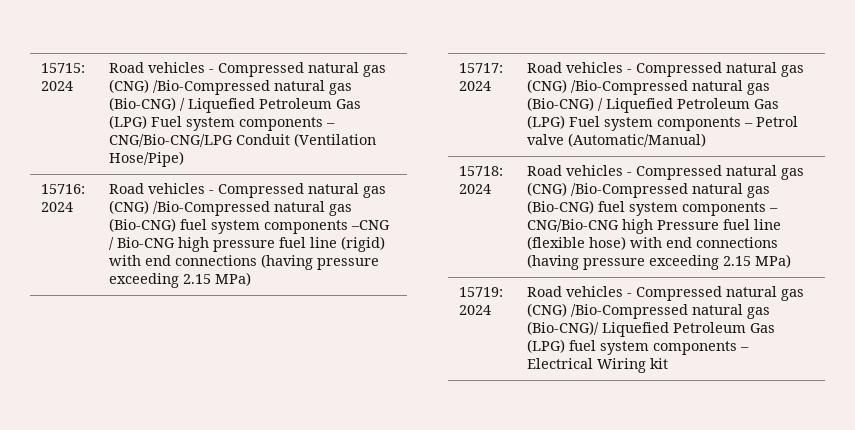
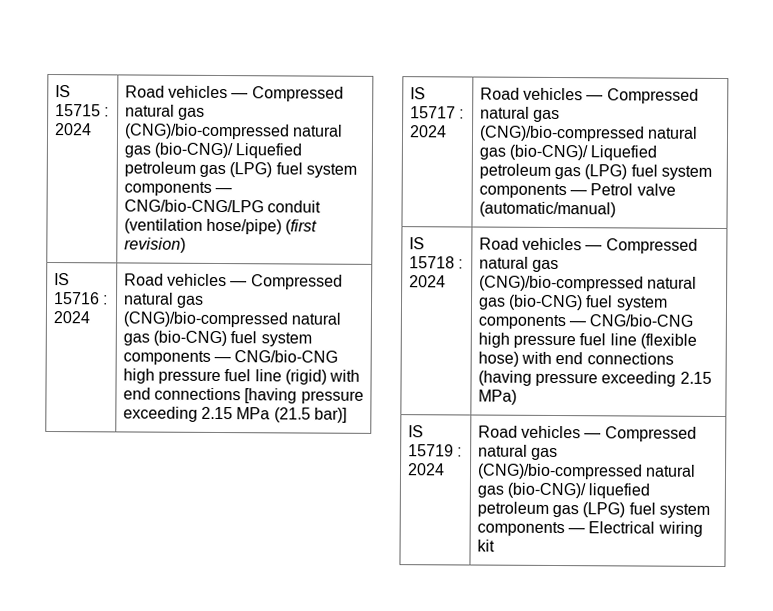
[40,63,85,73] [40,81,73,91] [108,62,386,77] [108,79,352,95] [108,97,361,113] [108,115,335,131] [108,133,376,147] [108,151,184,167] [40,184,85,194] [40,202,73,212] [108,183,386,198] [108,200,352,216] [108,218,390,234] [108,237,175,250] 15715: 2024 | Road vehicles - Compressed natural gas (CNG) /Bio-Compressed natural gas (Bio-CNG) / Liquefied Petroleum Gas (LPG) Fuel system components – CNG/Bio-CNG/LPG Conduit (Ventilation Hose/Pipe) // 15716: 2024 | Road vehicles - Compressed natural gas (CNG) /Bio-Compressed natural gas (Bio-CNG) fuel system components –CNG / Bio-CNG -> [54,85,71,98] [54,104,109,117] [54,123,92,136] [124,85,344,102] [124,104,205,120] [123,123,343,140] [123,142,303,159] [123,161,357,178] [123,181,232,196] [123,199,321,213] [123,218,318,235] [123,237,186,253] [53,273,70,286] [53,292,108,305] [52,311,90,324] [123,273,343,290] [123,292,204,308] [122,311,341,328] [122,330,312,347] [122,350,339,365] IS 15715 : 2024 | Road vehicles — Compressed natural gas (CNG)/bio-compressed natural gas (bio-CNG)/ Liquefied petroleum gas (LPG) fuel system components — CNG/bio-CNG/LPG conduit (ventilation hose/pipe) (first revision) // IS 15716 : 2024 | Road vehicles — Compressed natural gas (CNG)/bio-compressed natural gas (bio-CNG) fuel system components — CNG/bio-CNG
[260,254,379,270] [108,272,251,288] [458,63,503,73] [458,81,491,91] [526,62,804,77] [526,79,770,95] [526,97,779,113] [526,115,753,131] (having pressure exceeding 2.15 MPa) // 15717: 2024 | Road vehicles - Compressed natural gas (CNG) /Bio-Compressed natural gas (Bio-CNG) / Liquefied Petroleum Gas (LPG) Fuel system components – -> [244,388,364,404] [122,406,347,423] [409,87,426,100] [409,106,464,119] [408,125,447,138] [479,87,699,104] [479,106,560,123] [478,125,698,142] [478,144,658,161] [478,163,712,180] [478,183,587,199] [having pressure exceeding 2.15 MPa (21.5 bar)] // IS 15717 : 2024 | Road vehicles — Compressed natural gas (CNG)/bio-compressed natural gas (bio-CNG)/ Liquefied petroleum gas (LPG) fuel system components —
[567,133,706,147] [458,166,503,176] [458,184,491,194] [526,165,804,180] [526,182,770,198] [526,200,778,216] [526,219,719,234] (Automatic/Manual) // 15718: 2024 | Road vehicles - Compressed natural gas (CNG) /Bio-Compressed natural gas (Bio-CNG) fuel system components – CNG/Bio-CNG high Pressure -> [478,201,616,218] [408,237,425,250] [408,256,463,269] [408,275,446,288] [478,237,698,254] [478,256,559,273] [478,275,697,292] [477,294,668,311] [477,314,694,330] [477,332,576,349] (automatic/manual) // IS 15718 : 2024 | Road vehicles — Compressed natural gas (CNG)/bio-compressed natural gas (bio-CNG) fuel system components — CNG/bio-CNG high pressure
[458,287,503,297] [458,305,491,315] [526,286,804,301] [526,303,770,319] [526,321,775,337] [526,339,749,355] [526,358,646,373] 15719: 2024 | Road vehicles - Compressed natural gas (CNG) /Bio-Compressed natural gas (Bio-CNG)/ Liquefied Petroleum Gas (LPG) fuel system components – Electrical Wiring -> [407,425,424,438] [407,444,462,457] [406,463,445,476] [477,425,697,442] [477,444,558,461] [476,463,696,480] [476,482,651,499] [476,501,710,518] [476,521,703,537] IS 15719 : 2024 | Road vehicles — Compressed natural gas (CNG)/bio-compressed natural gas (bio-CNG)/ liquefied petroleum gas (LPG) fuel system components — Electrical wiring

